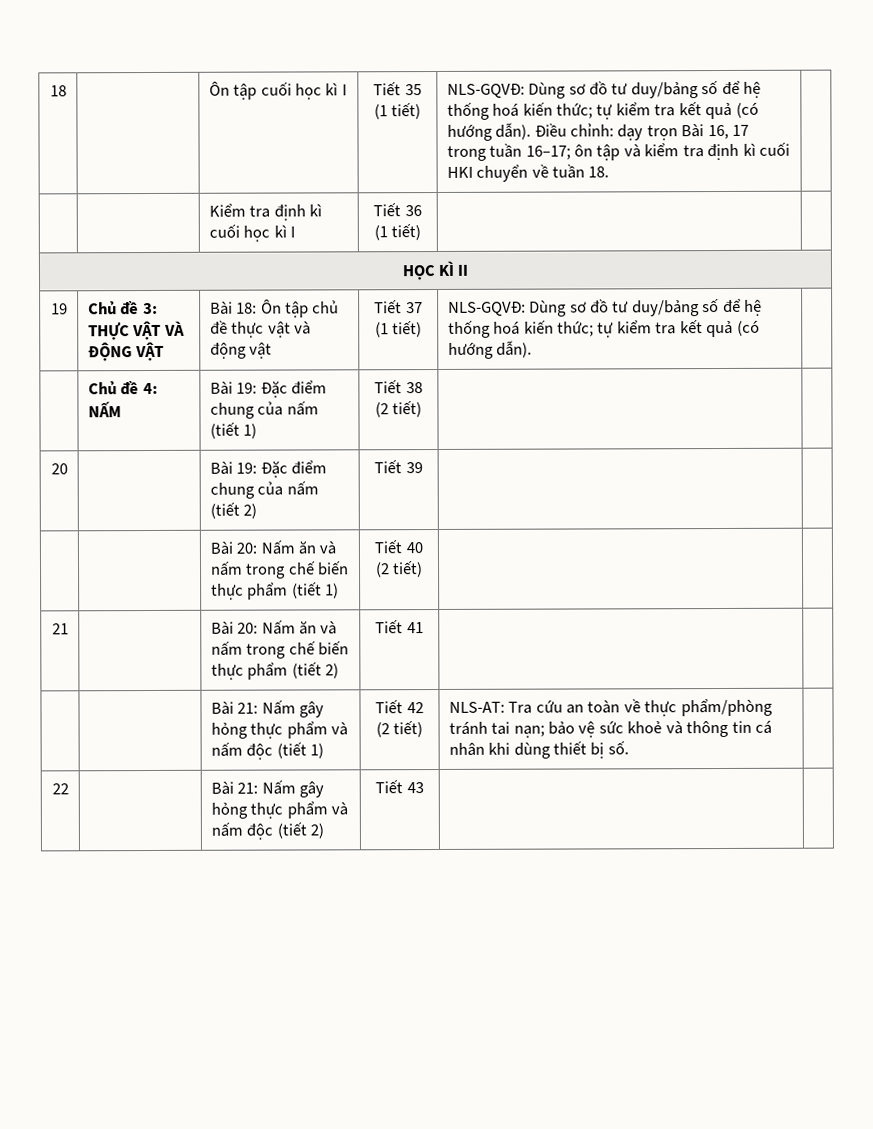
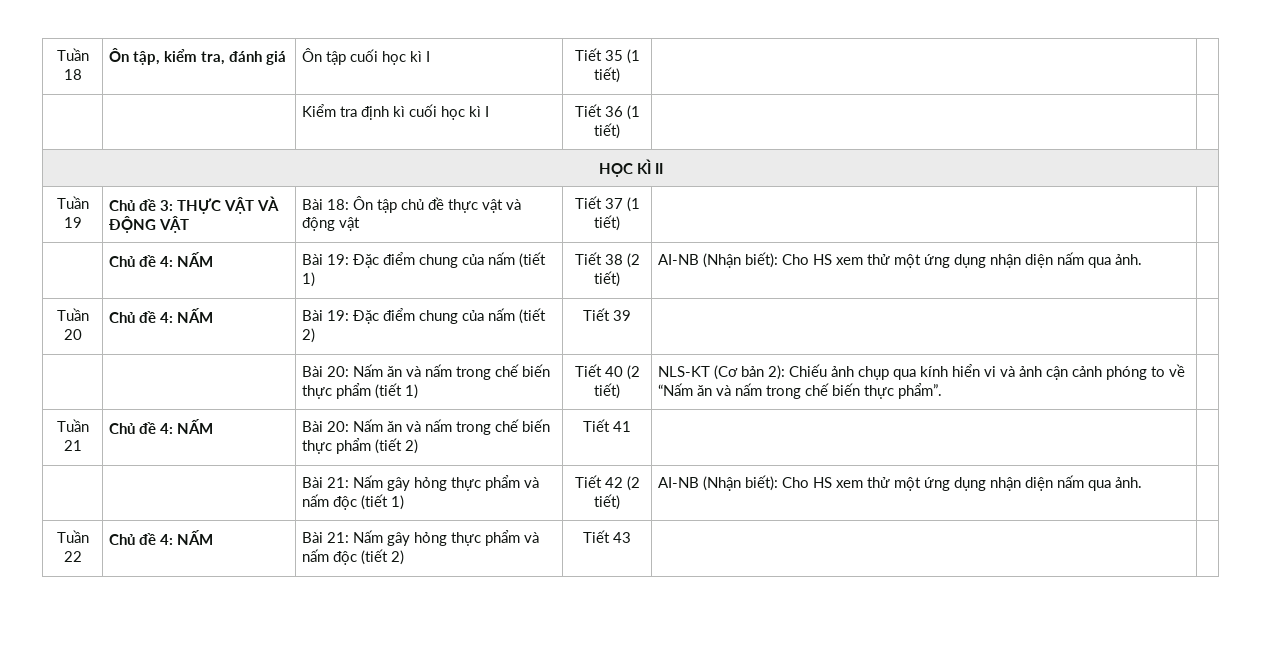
(49, 91) none -> [56,48,89,61] Tuần
(67, 91) none -> [108,48,286,65] Ôn tập, kiểm tra, đánh giá
[446,80,762,99] [446,102,759,120] [446,122,750,141] [446,142,791,161] [446,164,610,182] NLS-GQVĐ: Dùng sơ đồ tư duy/bảng số để hệ thống hoá kiến thức; tự kiểm tra kết quả (có hướng dẫn). Điều chỉnh: dạy trọn Bài 16, 17 trong tuần 16–17; ôn tập và kiểm tra định kì cuối HKI chuyển về tuần 18. -> (620, 75) none
(469, 270) none -> [56,196,89,209] Tuần
[447,298,763,317] [447,320,760,338] [447,340,533,359] NLS-GQVĐ: Dùng sơ đồ tư duy/bảng số để hệ thống hoá kiến thức; tự kiểm tra kết quả (có hướng dẫn). -> (620, 223) none
[50,463,68,475] | // 20 | -> [657,252,1142,268] [56,308,89,321] [63,329,82,340] [108,308,213,323] AI-NB (Nhận biết): Cho HS xem thử một ứng dụng nhận diện nấm qua ảnh. | // Tuần 20 | Chủ đề 4: NẤM
[51,623,69,635] | // 21 | -> [657,364,1185,380] [657,383,942,399] [56,419,89,432] [63,440,82,451] [108,419,213,434] NLS-KT (Cơ bản 2): Chiếu ảnh chụp qua kính hiển vi và ảnh cận cảnh phóng to về “Nấm ăn và nấm trong chế biến thực phẩm”. | // Tuần 21 | Chủ đề 4: NẤM
[448,698,773,717] [448,720,773,738] [448,741,629,759] [51,783,69,795] NLS-AT: Tra cứu an toàn về thực phẩm/phòng tránh tai nạn; bảo vệ sức khoẻ và thông tin cá nhân khi dùng thiết bị số. | // 22 | -> [657,475,1142,491] [56,530,89,543] [63,551,82,562] [108,530,213,545] AI-NB (Nhận biết): Cho HS xem thử một ứng dụng nhận diện nấm qua ảnh. | // Tuần 22 | Chủ đề 4: NẤM

